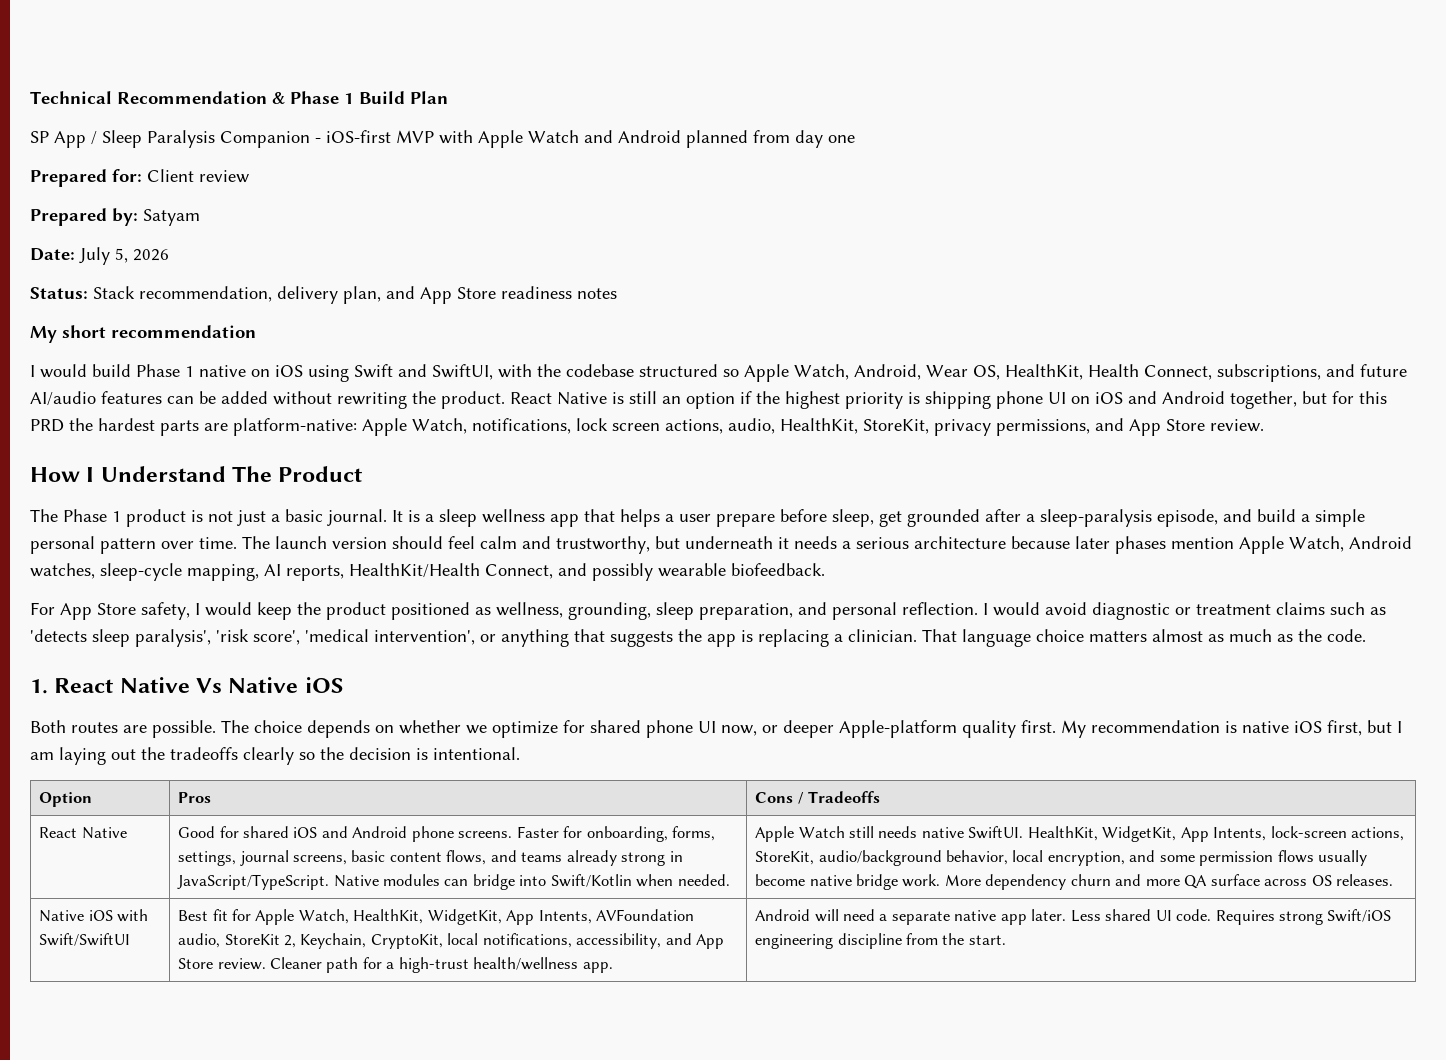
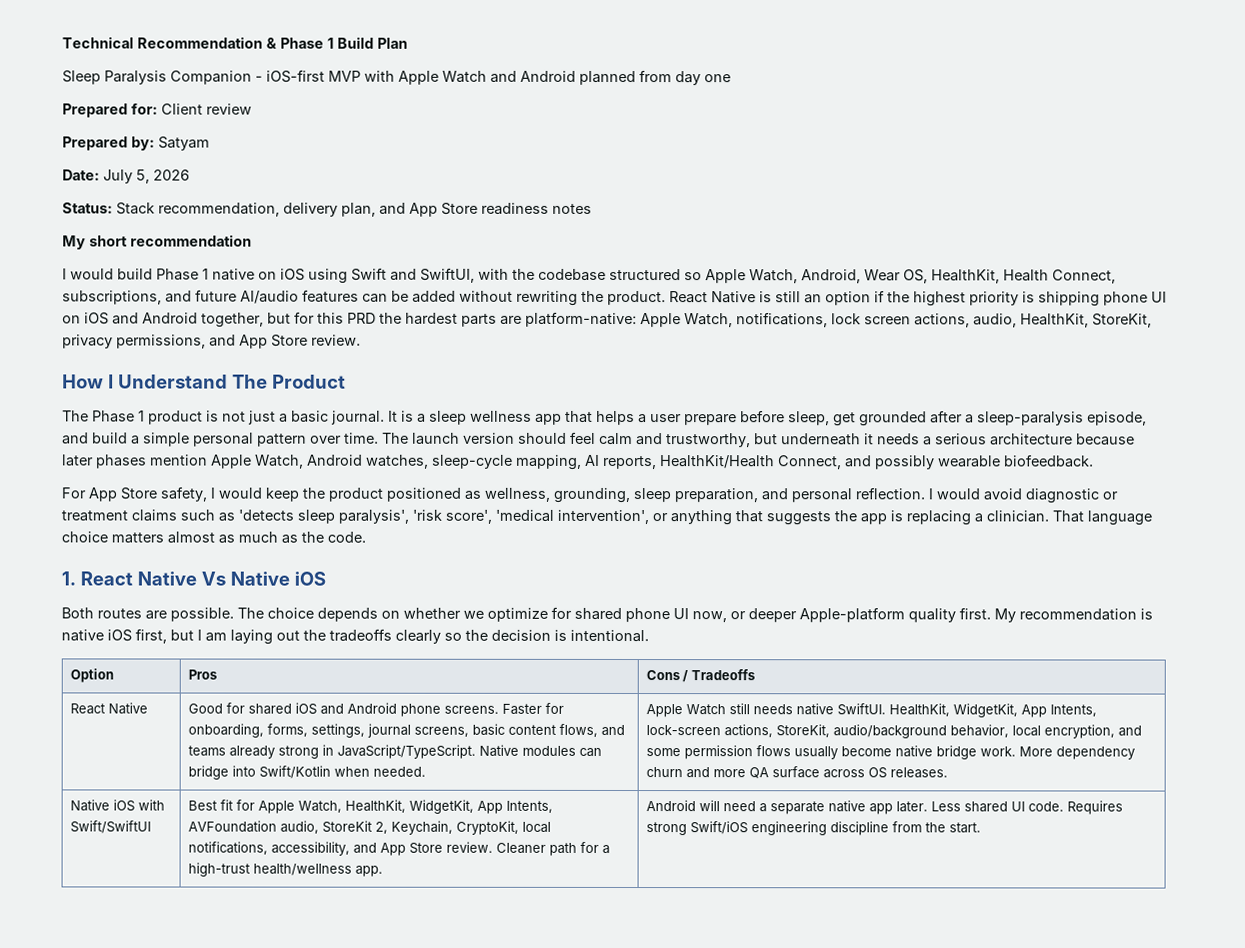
[30,131,97,148] SP App / -> (408, 43) none

